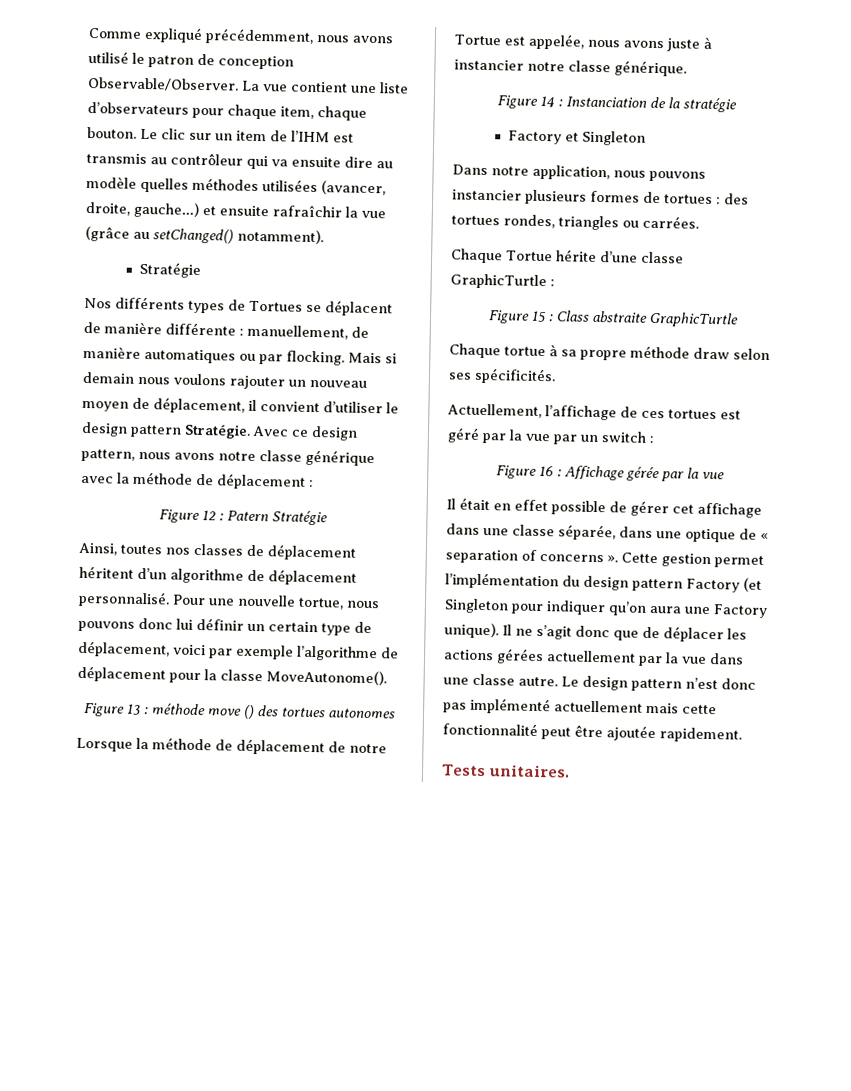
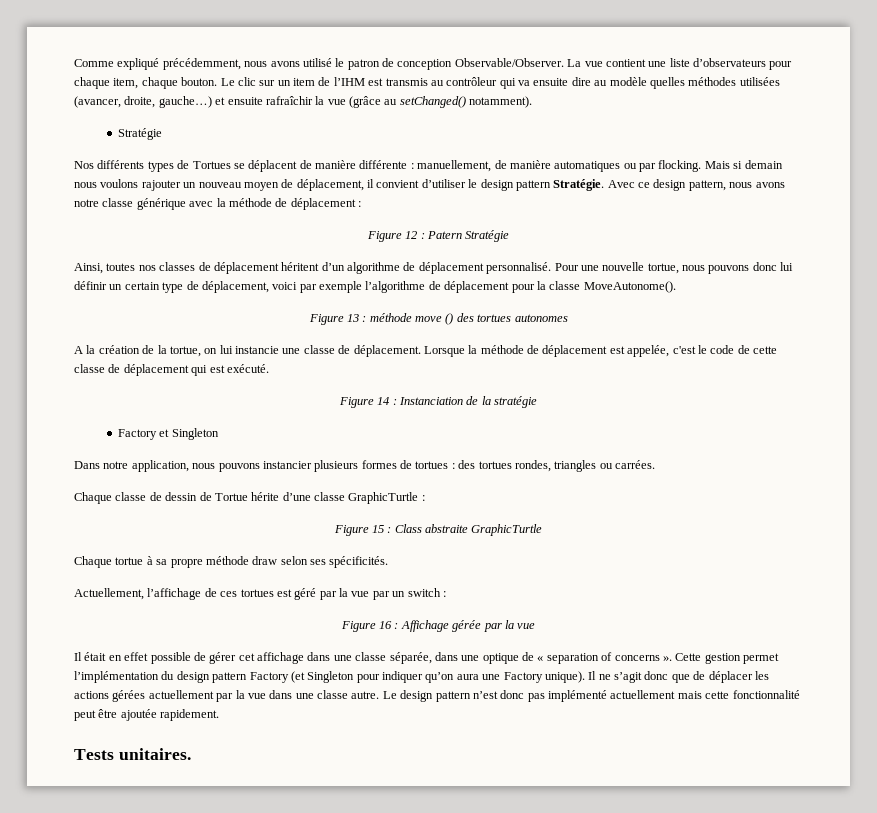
(396, 713) none -> [74,345,421,357] A la création de la tortue, on lui instancie une classe de déplacement.
[328,741,387,754] [454,33,713,52] [454,59,687,77] de notre Tortue est appelée, nous avons juste à instancier notre classe générique. -> [609,345,777,357] [74,364,269,376] est appelée, c'est le code de cette classe de déplacement qui est exécuté.
(503, 256) none -> [115,492,212,501] classe de dessin de

